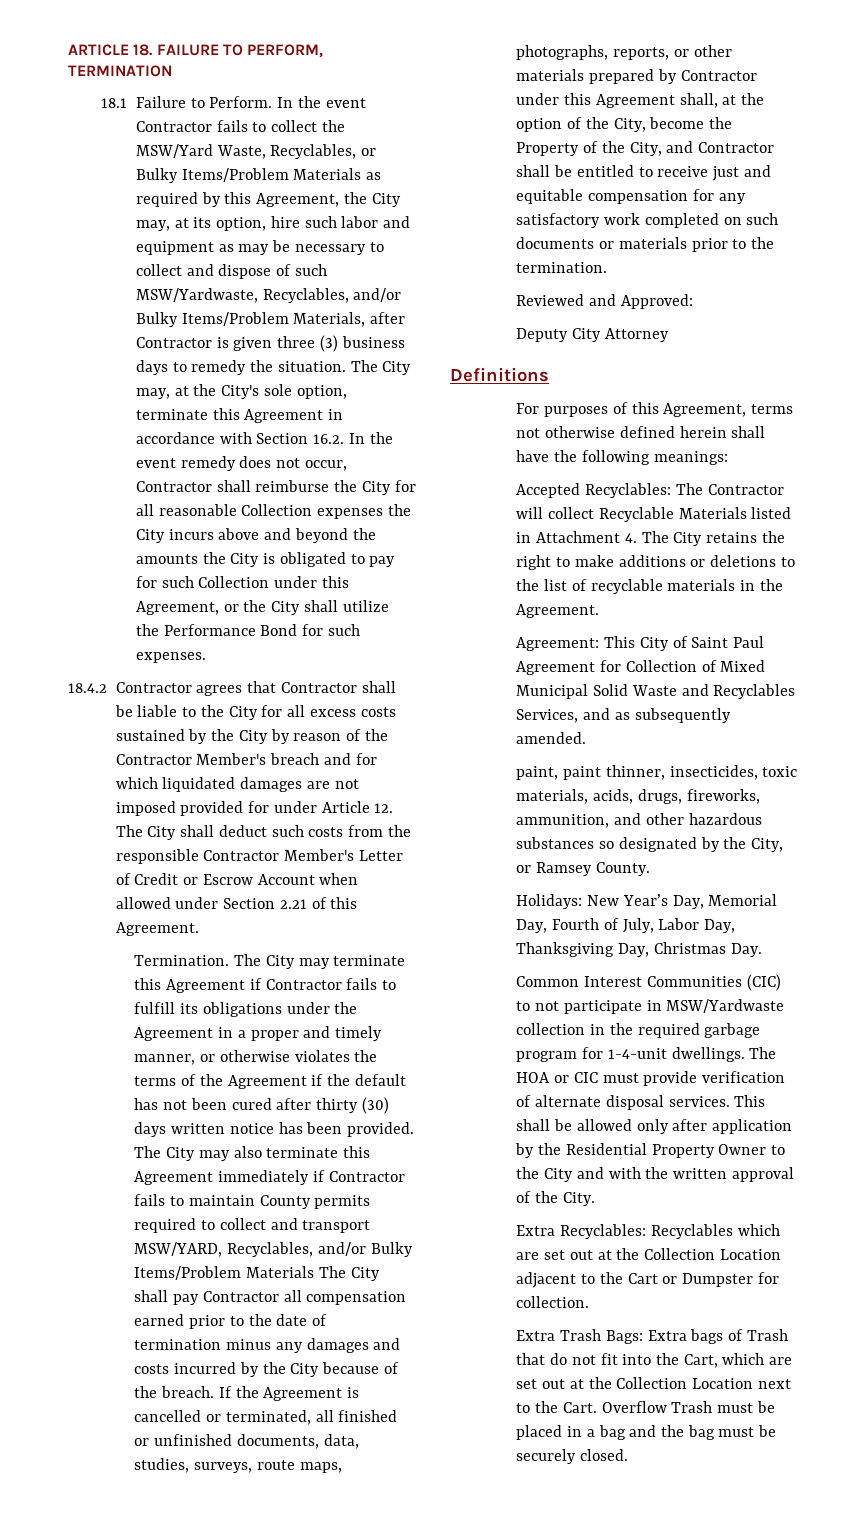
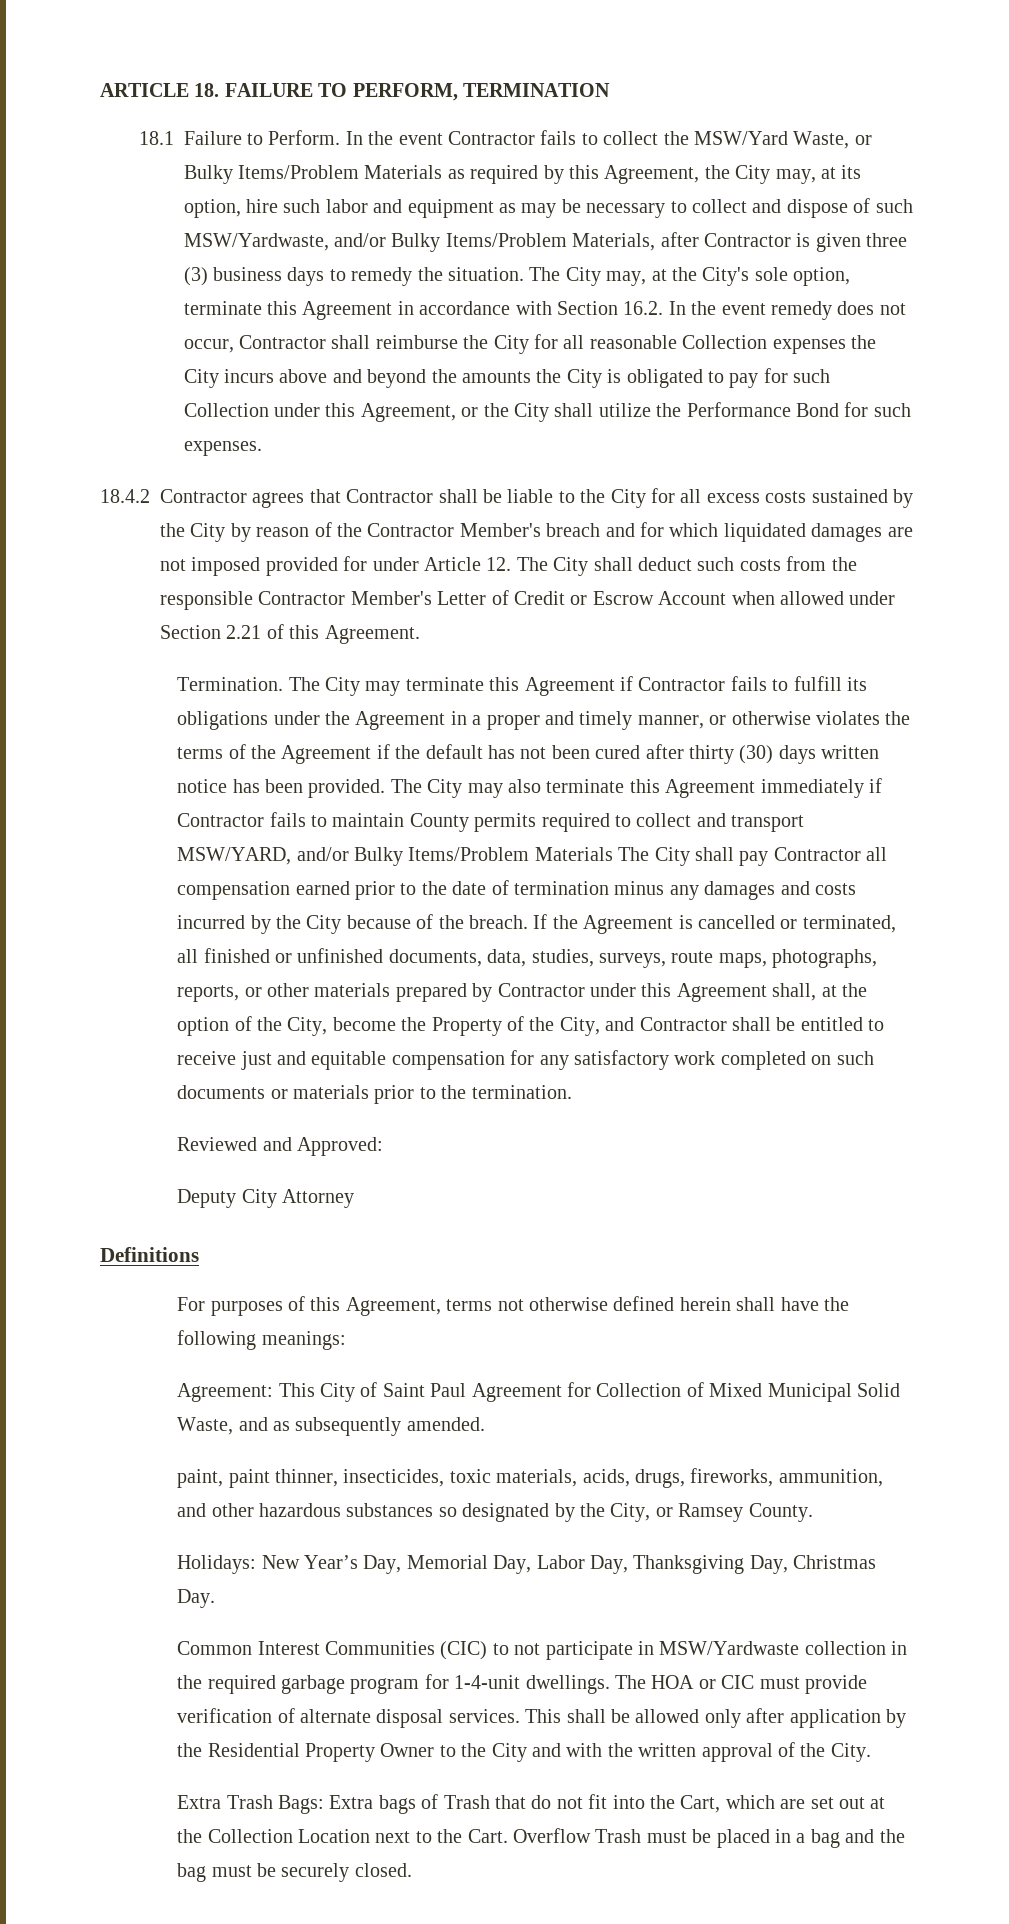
[270,144,357,159] Recyclables, -> (850, 140) none
[262,288,349,303] Recyclables, -> (329, 242) none
[227,1242,314,1257] Recyclables, -> (292, 856) none
[516,483,784,498] [516,507,792,522] [516,531,785,546] [516,555,795,570] [516,579,783,594] [516,604,600,618] // Accepted Recyclables: The Contractor will collect Recyclable Materials listed in Attachment 4. The City retains the right to make additions or deletions to the list of recyclable materials in the Agreement. -> (346, 1340) none
[631,684,796,699] [516,709,579,723] Waste and Recyclables Services, -> [177,1417,234,1435] Waste,
[552,918,654,933] Fourth of July, -> (532, 1564) none
[516,1224,780,1239] [516,1248,781,1260] [516,1272,779,1288] [516,1296,590,1308] // Extra Recyclables: Recyclables which are set out at the Collection Location adjacent to the Cart or Dumpster for collection. -> (871, 1752) none

